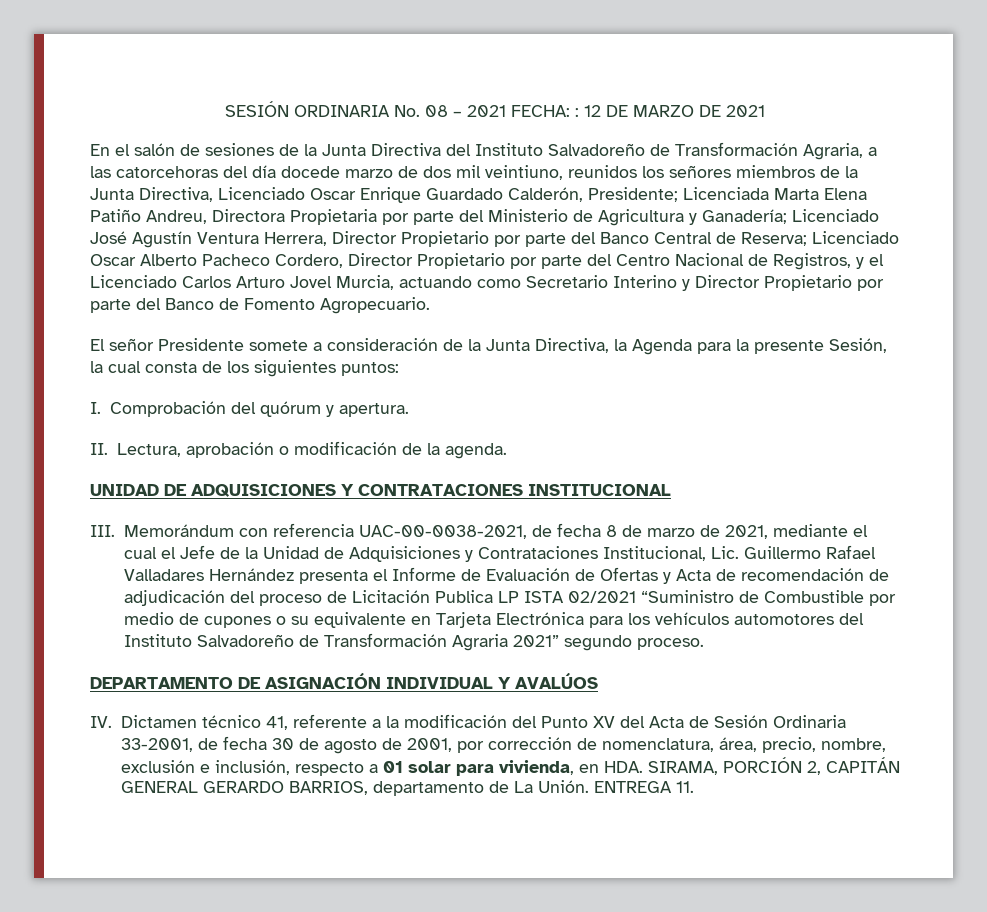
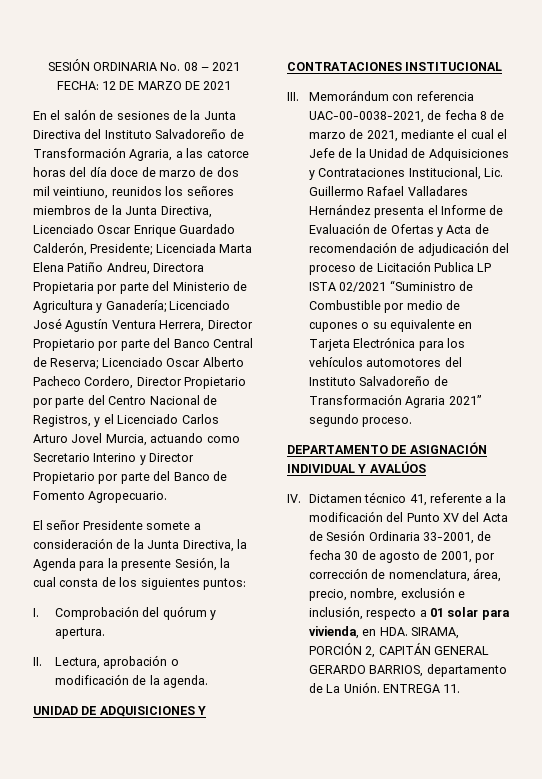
[575,108,579,117] : -> (99, 85) none
[116,165,340,178] catorcehoras del día docede -> [206,149,249,158] [33,167,156,177] catorce horas del día doce de

